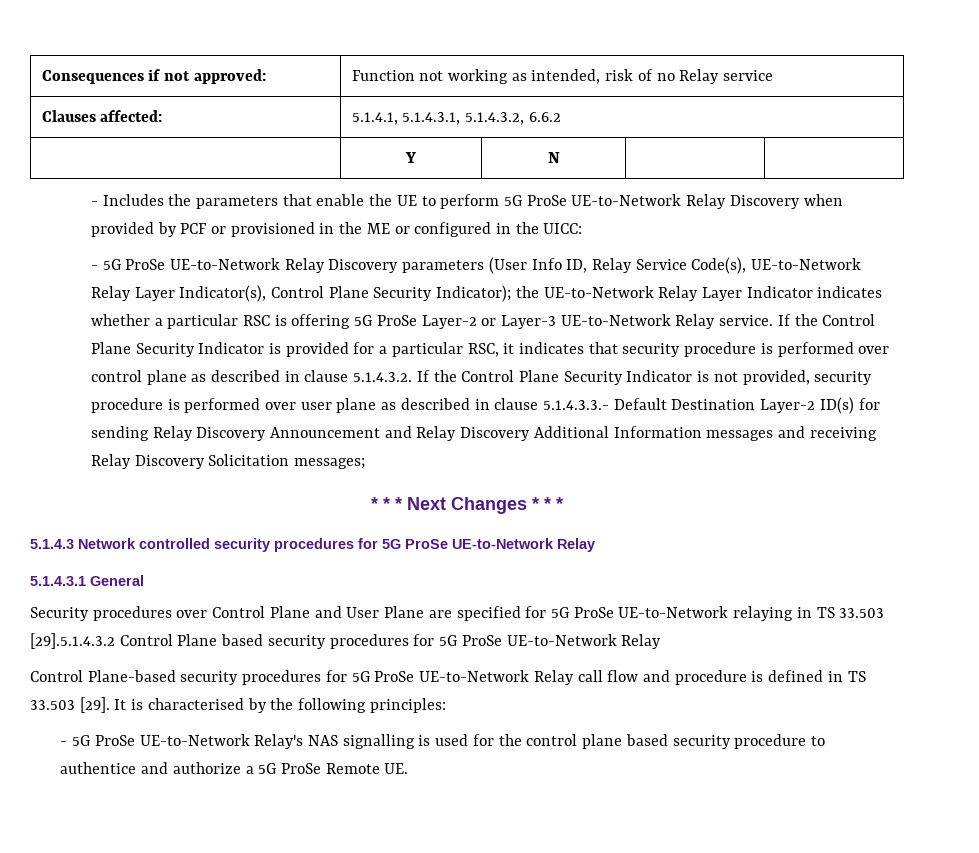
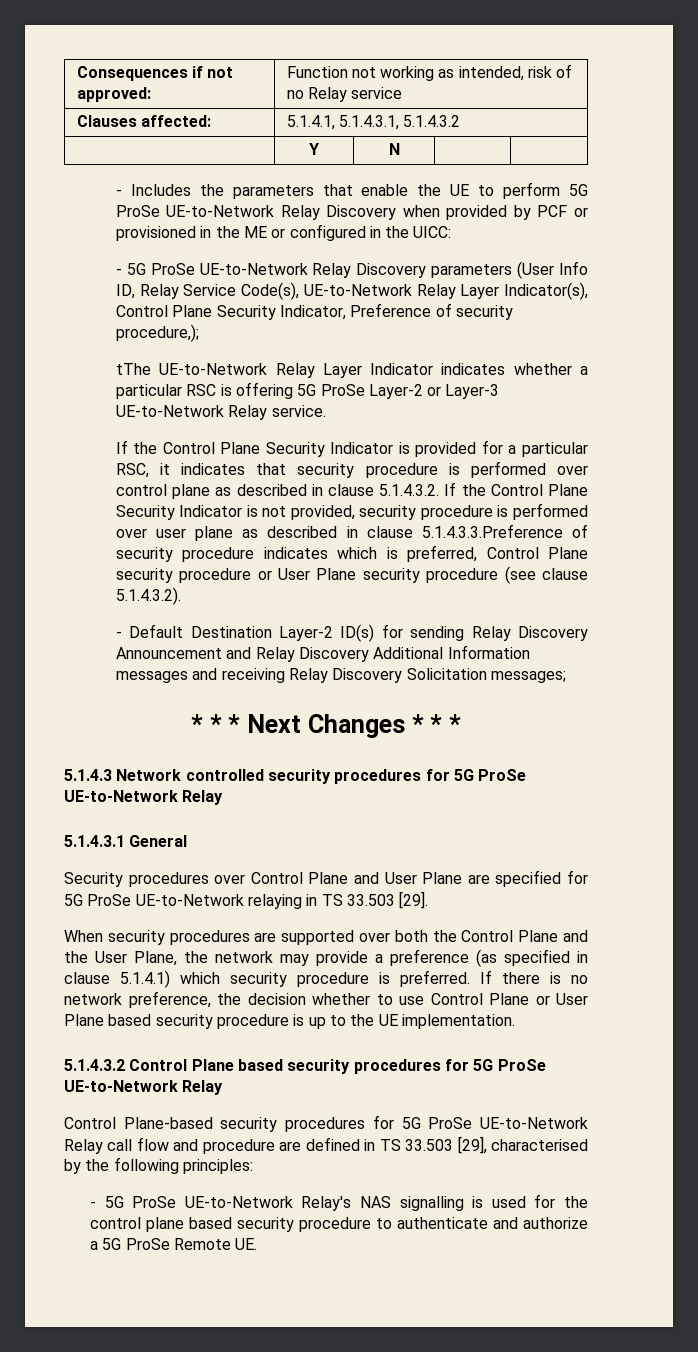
[465,112,561,125] 5.1.4.3.2, 6.6.2 -> [403,115,461,127] 5.1.4.3.2
[436,285,539,302] Indicator); the -> [279,303,513,320] [115,324,199,342] [115,363,151,375] Indicator, Preference of security procedure,); // tThe
(774, 320) none -> (326, 411) //
[543,400,610,410] 5.1.4.3.3.- -> [421,524,589,538] [115,545,588,562] [115,566,589,584] [115,587,181,605] [115,631,122,638] 5.1.4.3.3.Preference of security procedure indicates which is preferred, Control Plane security procedure or User Plane security procedure (see clause 5.1.4.3.2). // -
[30,633,115,649] [29].5.1.4.3.2 -> [399,891,429,909] [64,930,588,945] [64,949,588,967] [64,970,588,988] [64,991,588,1008] [64,1014,515,1029] [64,1059,125,1071] [29]. // When security procedures are supported over both the Control Plane and the User Plane, the network may provide a preference (as specified in clause 5.1.4.1) which security procedure is preferred. If there is no network preference, the decision whether to use Control Plane or User Plane based security procedure is up to the UE implementation. // 5.1.4.3.2
[751,671,764,682] is -> [279,1141,302,1151] are
[79,697,144,713] [29]. It is -> [457,1136,487,1154] [29],
[60,762,137,774] authentice -> [396,1217,488,1229] authenticate

